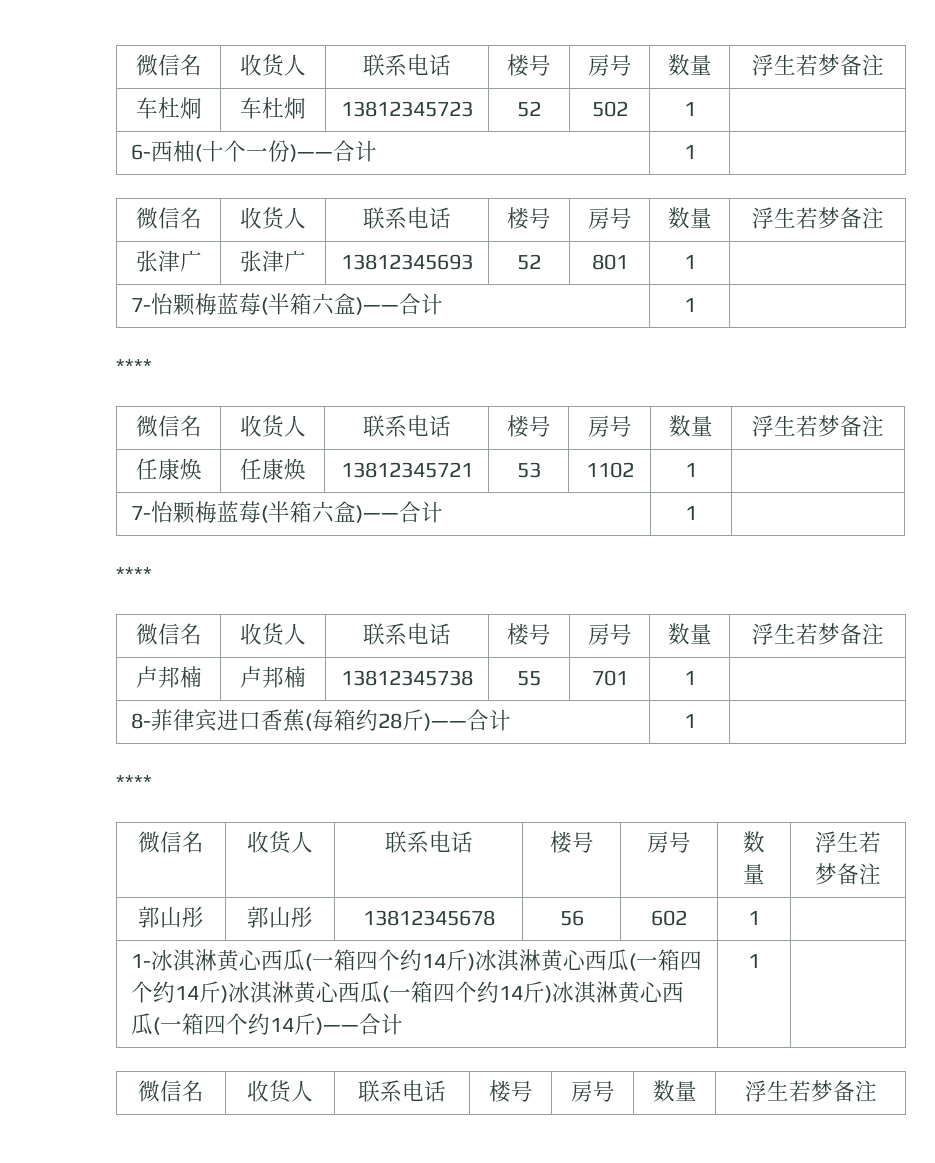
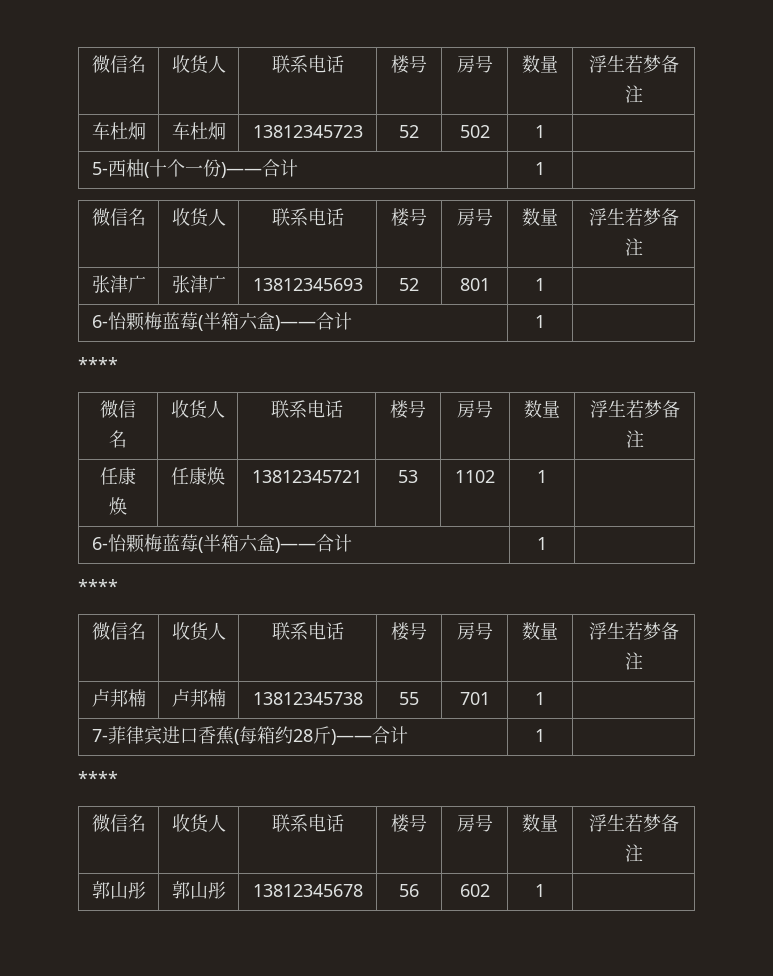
[131,144,152,160] 6- -> [91,162,108,175] 5-
[131,298,152,312] 7- -> [91,315,108,328] 6-
[131,506,152,520] 7- -> [91,537,108,550] 6-
[131,713,152,729] 8- -> [91,729,108,742] 7-
[131,949,703,972] [131,981,685,1004] [131,1013,404,1035] [748,954,760,968] [138,1080,204,1102] [247,1080,313,1103] [358,1080,446,1102] [488,1080,533,1103] [570,1080,615,1102] [652,1080,697,1102] [744,1080,877,1102] // 1-冰淇淋黄心西瓜(一箱四个约14斤)冰淇淋黄心西瓜(一箱四个约14斤)冰淇淋黄心西瓜(一箱四个约14斤)冰淇淋黄心西瓜(一箱四个约14斤)——合计 | 1 | // 微信名 | 收货人 | 联系电话 | 楼号 | 房号 | 数量 | 浮生若梦备注 -> (545, 890) none

